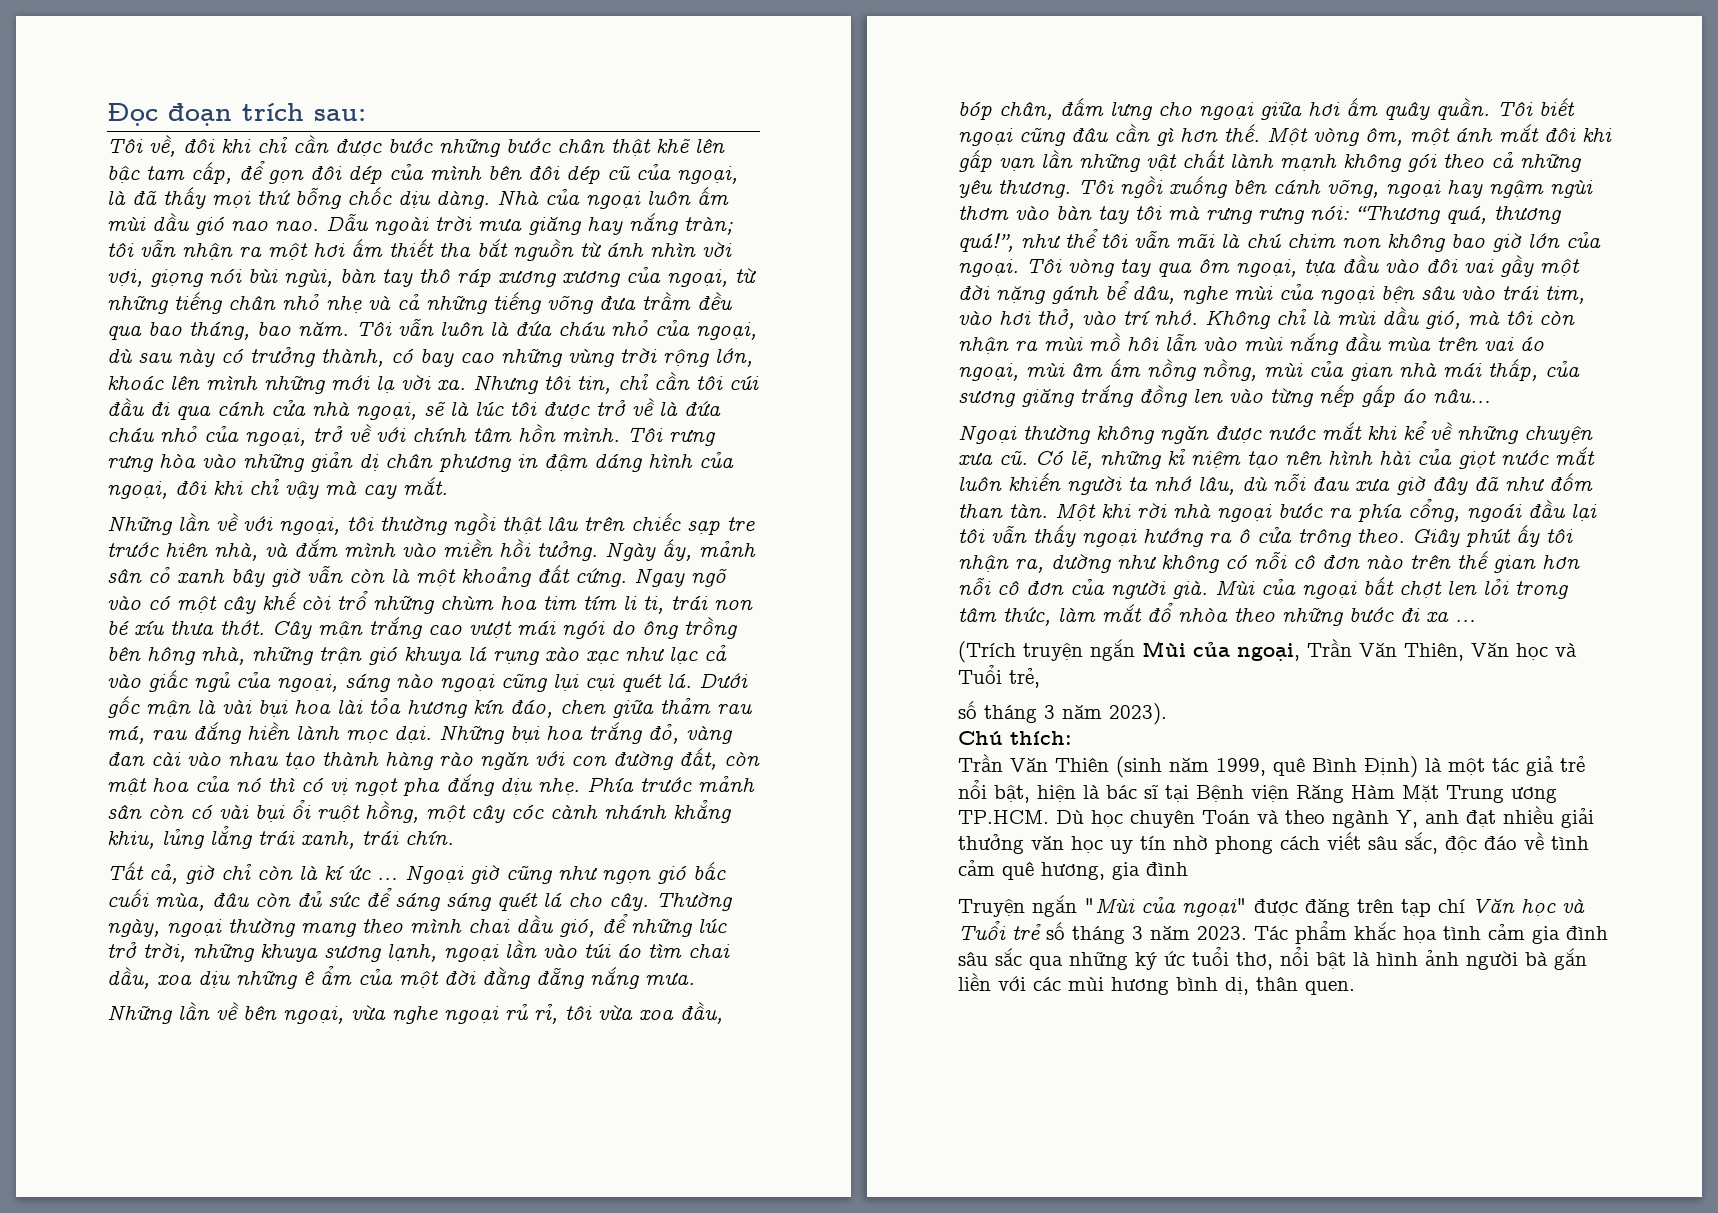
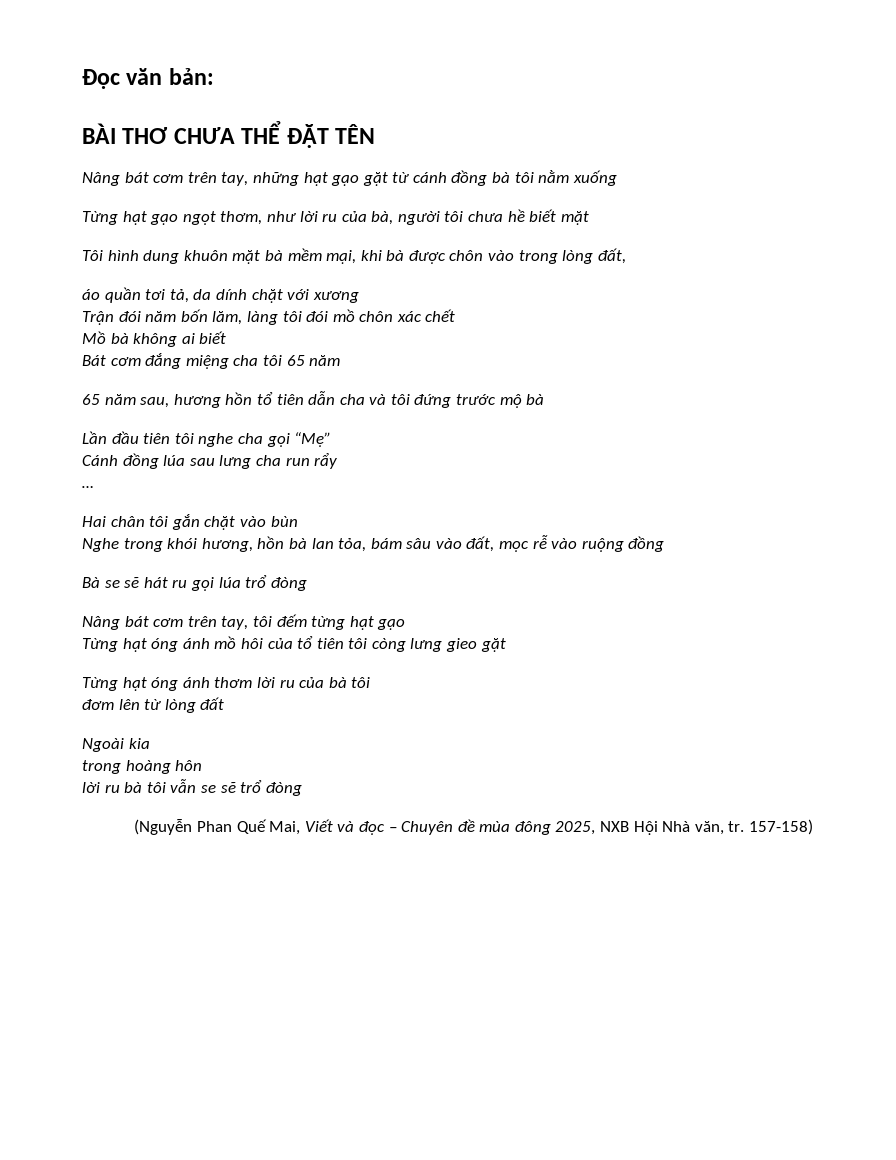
[168,103,366,126] [107,135,725,157] [107,161,738,184] [107,187,729,209] [107,213,733,235] [107,239,732,261] [107,267,756,287] [107,292,732,314] [107,319,757,340] [107,347,753,367] [107,372,759,394] [107,398,721,420] [107,424,715,446] [107,452,734,472] [107,477,448,499] [107,513,755,535] [107,539,756,561] [107,565,727,587] [107,591,753,614] [107,617,737,639] [107,645,727,665] [107,670,748,692] [107,696,752,718] [107,722,732,744] [107,748,760,770] [107,774,755,796] [107,800,731,823] [107,826,454,849] [107,862,726,884] [107,888,732,911] [107,914,727,937] [107,940,730,962] [107,966,695,989] [107,1002,723,1024] [958,98,1575,120] [958,124,1612,146] [958,150,1581,172] [958,176,1593,198] [958,205,1561,224] [958,229,1601,252] [958,255,1580,277] [958,281,1585,304] [958,307,1575,329] [958,333,1544,355] [958,359,1580,381] [958,385,1491,407] [958,421,1593,444] [958,447,1595,469] [958,473,1593,495] [958,499,1597,522] [958,525,1573,547] [958,551,1580,573] [958,577,1568,599] [958,603,1476,626] [958,639,1577,663] [958,665,1040,688] [958,701,1167,725] [958,731,1072,745] [958,754,1585,778] [958,780,1557,803] [958,806,1594,828] [958,832,1589,854] [958,860,1188,880] [958,895,1585,917] [958,921,1608,944] [958,947,1587,970] [958,973,1355,995] đoạn trích sau: // Tôi về, đôi khi chỉ cần được bước những bước chân thật khẽ lên bậc tam cấp, để gọn đôi dép của mình bên đôi dép cũ của ngoại, là đã thấy mọi thứ bỗng chốc dịu dàng. Nhà của ngoại luôn ấm mùi dầu gió nao nao. Dẫu ngoài trời mưa giăng hay nắng tràn; tôi vẫn nhận ra một hơi ấm thiết tha bắt nguồn từ ánh nhìn vời vợi, giọng nói bùi ngùi, bàn tay thô ráp xương xương của ngoại, từ những tiếng chân nhỏ nhẹ và cả những tiếng võng đưa trầm đều qua bao tháng, bao năm. Tôi vẫn luôn là đứa cháu nhỏ của ngoại, dù sau này có trưởng thành, có bay cao những vùng trời rộng lớn, khoác lên mình những mới lạ vời xa. Nhưng tôi tin, chỉ cần tôi cúi đầu đi qua cánh cửa nhà ngoại, sẽ là lúc tôi được trở về là đứa cháu nhỏ của ngoại, trở về với chính tâm hồn mình. Tôi rưng rưng hòa vào những giản dị chân phương in đậm dáng hình của ngoại, đôi khi chỉ vậy mà cay mắt. // Những lần về với ngoại, tôi thường ngồi thật lâu trên chiếc sạp tre trước hiên nhà, và đắm mình vào miền hồi tưởng. Ngày ấy, mảnh sân cỏ xanh bây giờ vẫn còn là một khoảng đất cứng. Ngay ngõ vào có một cây khế còi trổ những chùm hoa tim tím li ti, trái non bé xíu thưa thớt. Cây mận trắng cao vượt mái ngói do ông trồng bên hông nhà, những trận gió khuya lá rụng xào xạc như lạc cả vào giấc ngủ của ngoại, sáng nào ngoại cũng lụi cụi quét lá. Dưới gốc mận là vài bụi hoa lài tỏa hương kín đáo, chen giữa thảm rau má, rau đắng hiền lành mọc dại. Những bụi hoa trắng đỏ, vàng đan cài vào nhau tạo thành hàng rào ngăn với con đường đất, còn mật hoa của nó thì có vị ngọt pha đắng dịu nhẹ. Phía trước mảnh sân còn có vài bụi ổi ruột hồng, một cây cóc cành nhánh khẳng khiu, lủng lẳng trái xanh, trái chín. // Tất cả, giờ chỉ còn là kí ức … Ngoại giờ cũng như ngọn gió bấc cuối mùa, đâu còn đủ sức để sáng sáng quét lá cho cây. Thường ngày, ngoại thường mang theo mình chai dầu gió, để những lúc trở trời, những khuya sương lạnh, ngoại lần vào túi áo tìm chai dầu, xoa dịu những ê ẩm của một đời đằng đẵng nắng mưa. // Những lần về bên ngoại, vừa nghe ngoại rủ rỉ, tôi vừa xoa đầu, bóp chân, đấm lưng cho ngoại giữa hơi ấm quây quần. Tôi biết ngoại cũng đâu cần gì hơn thế. Một vòng ôm, một ánh mắt đôi khi gấp vạn lần những vật chất lành mạnh không gói theo cả những yêu thương. Tôi ngồi xuống bên cánh võng, ngoại hay ngậm ngùi thơm vào bàn tay tôi mà rưng rưng nói: “Thương quá, thương quá!”, như thể tôi vẫn mãi là chú chim non không bao giờ lớn của ngoại. Tôi vòng tay qua ôm ngoại, tựa đầu vào đôi vai gầy một đời nặng gánh bể dâu, nghe mùi của ngoại bện sâu vào trái tim, vào hơi thở, vào trí nhớ. Không chỉ là mùi dầu gió, mà tôi còn nhận ra mùi mồ hôi lẫn vào mùi nắng đầu mùa trên vai áo ngoại, mùi âm ấm nồng nồng, mùi của gian nhà mái thấp, của sương giăng trắng đồng len vào từng nếp gấp áo nâu… // Ngoại thường không ngăn được nước mắt khi kể về những chuyện xưa cũ. Có lẽ, những kỉ niệm tạo nên hình hài của giọt nước mắt luôn khiến người ta nhớ lâu, dù nỗi đau xưa giờ đây đã như đốm than tàn. Một khi rời nhà ngoại bước ra phía cổng, ngoái đầu lại tôi vẫn thấy ngoại hướng ra ô cửa trông theo. Giây phút ấy tôi nhận ra, dường như không có nỗi cô đơn nào trên thế gian hơn nỗi cô đơn của người già. Mùi của ngoại bất chợt len lỏi trong tâm thức, làm mắt đổ nhòa theo những bước đi xa … // (Trích truyện ngắn Mùi của ngoại, Trần Văn Thiên, Văn học và Tuổi trẻ, // số tháng 3 năm 2023). // Chú thích: // Trần Văn Thiên (sinh năm 1999, quê Bình Định) là một tác giả trẻ nổi bật, hiện là bác sĩ tại Bệnh viện Răng Hàm Mặt Trung ương TP.HCM. Dù học chuyên Toán và theo ngành Y, anh đạt nhiều giải thưởng văn học uy tín nhờ phong cách viết sâu sắc, độc đáo về tình cảm quê hương, gia đình // Truyện ngắn "Mùi của ngoại" được đăng trên tạp chí Văn học và Tuổi trẻ số tháng 3 năm 2023. Tác phẩm khắc họa tình cảm gia đình sâu sắc qua những ký ức tuổi thơ, nổi bật là hình ảnh người bà gắn liền với các mùi hương bình dị, thân quen. -> [126,68,214,85] [82,121,376,148] [82,170,617,186] [82,209,589,225] [82,248,626,264] [82,287,359,303] [82,309,456,325] [82,331,227,347] [82,353,341,369] [82,391,545,408] [82,431,332,447] [82,453,338,469] [82,486,94,488] [82,514,298,530] [82,535,665,552] [82,575,307,591] [82,614,406,630] [82,636,506,652] [82,677,371,691] [82,697,225,713] [82,738,150,752] [82,760,203,774] [82,779,302,796] [134,819,813,835] văn bản: // BÀI THƠ CHƯA THỂ ĐẶT TÊN // Nâng bát cơm trên tay, những hạt gạo gặt từ cánh đồng bà tôi nằm xuống // Từng hạt gạo ngọt thơm, như lời ru của bà, người tôi chưa hề biết mặt // Tôi hình dung khuôn mặt bà mềm mại, khi bà được chôn vào trong lòng đất, // áo quần tơi tả, da dính chặt với xương // Trận đói năm bốn lăm, làng tôi đói mồ chôn xác chết // Mồ bà không ai biết // Bát cơm đắng miệng cha tôi 65 năm // 65 năm sau, hương hồn tổ tiên dẫn cha và tôi đứng trước mộ bà // Lần đầu tiên tôi nghe cha gọi “Mẹ” // Cánh đồng lúa sau lưng cha run rẩy // … // Hai chân tôi gắn chặt vào bùn // Nghe trong khói hương, hồn bà lan tỏa, bám sâu vào đất, mọc rễ vào ruộng đồng // Bà se sẽ hát ru gọi lúa trổ đòng // Nâng bát cơm trên tay, tôi đếm từng hạt gạo // Từng hạt óng ánh mồ hôi của tổ tiên tôi còng lưng gieo gặt // Từng hạt óng ánh thơm lời ru của bà tôi // đơm lên từ lòng đất // Ngoài kia // trong hoàng hôn // lời ru bà tôi vẫn se sẽ trổ đòng // (Nguyễn Phan Quế Mai, Viết và đọc – Chuyên đề mùa đông 2025, NXB Hội Nhà văn, tr. 157-158)

